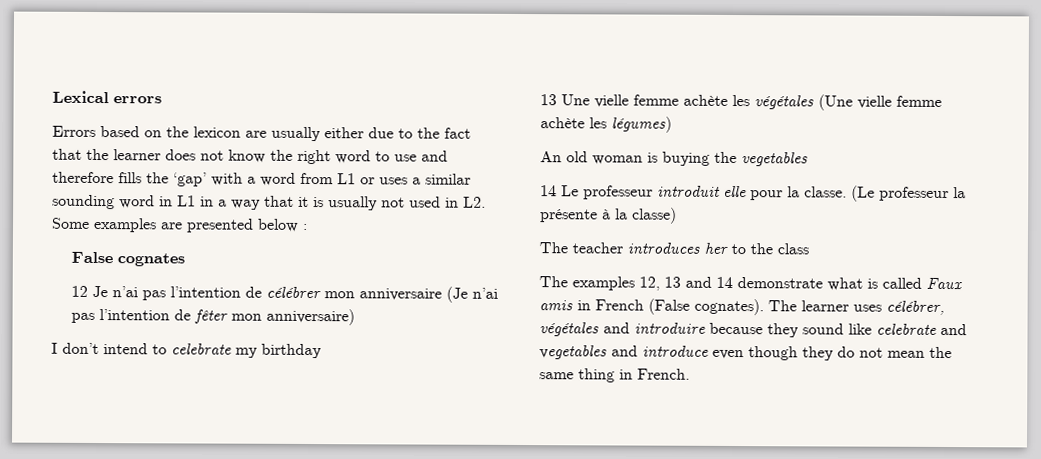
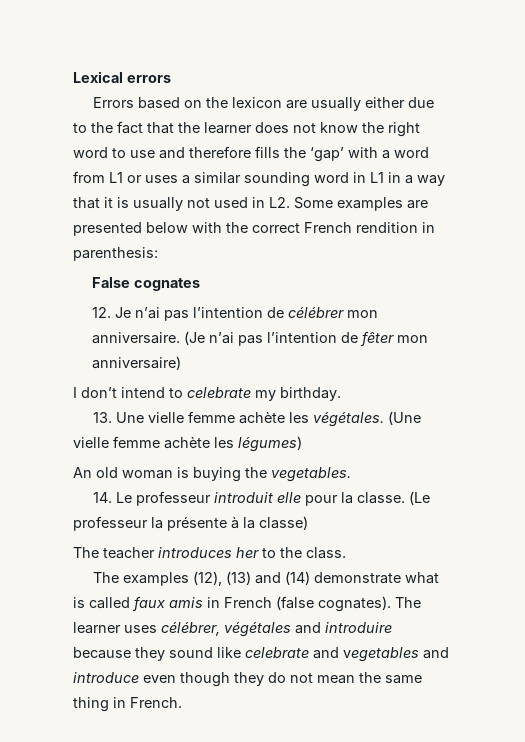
[302,223,308,230] : -> [192,222,435,233] [73,247,158,261] with the correct French rendition in parenthesis:
[70,285,88,297] 12 -> [92,307,112,318] 12.
[358,288,442,301] anniversaire -> [92,332,181,344] anniversaire.
[261,343,322,359] [540,94,557,106] birthday // 13 -> [280,387,341,401] [93,412,113,423] birthday. // 13.
[754,95,814,110] végétales -> [313,412,385,427] végétales.
[741,152,808,167] [540,185,557,197] vegetables // 14 -> [271,467,351,482] [93,492,113,503] vegetables. // 14.
[777,243,809,255] class -> [306,547,346,559] class.
[639,276,733,291] 12, 13 and 14 -> [193,571,311,586] (12), (13) and (14)
[926,277,963,290] Faux -> [132,596,165,612] faux
[648,298,690,315] (False -> [276,596,314,610] (false

